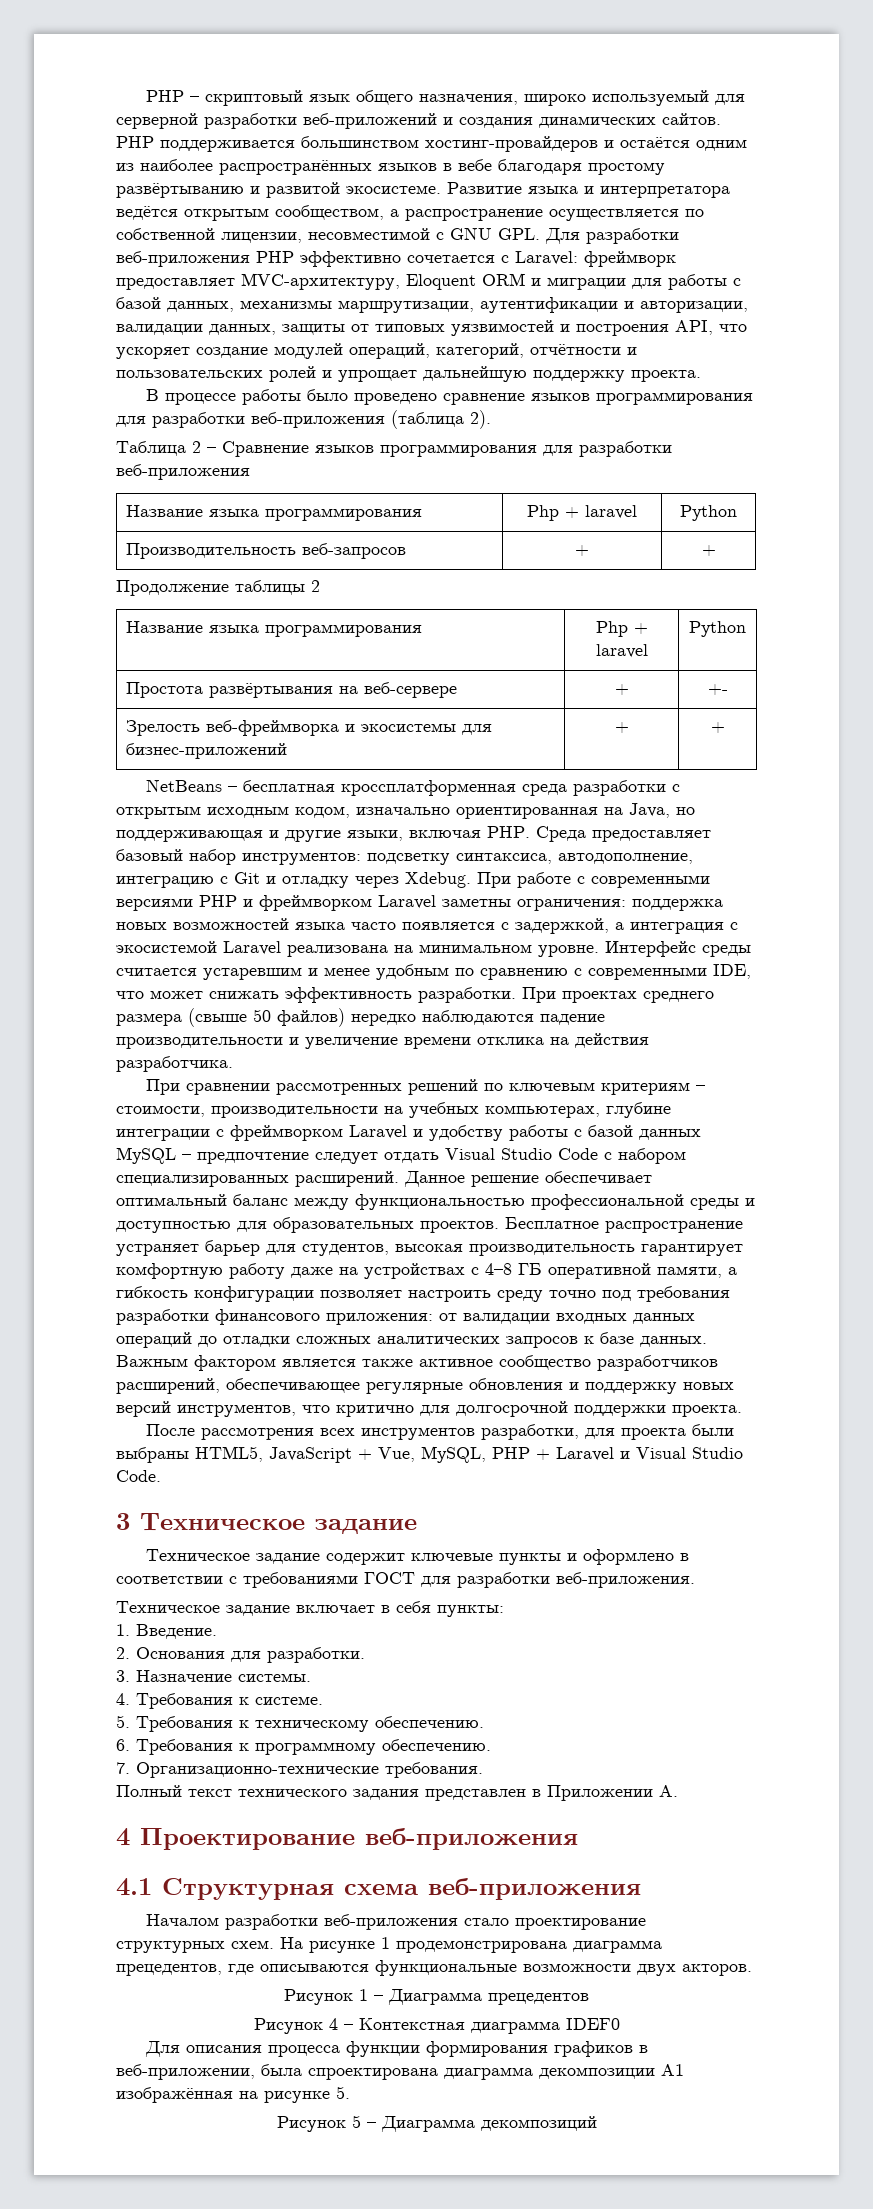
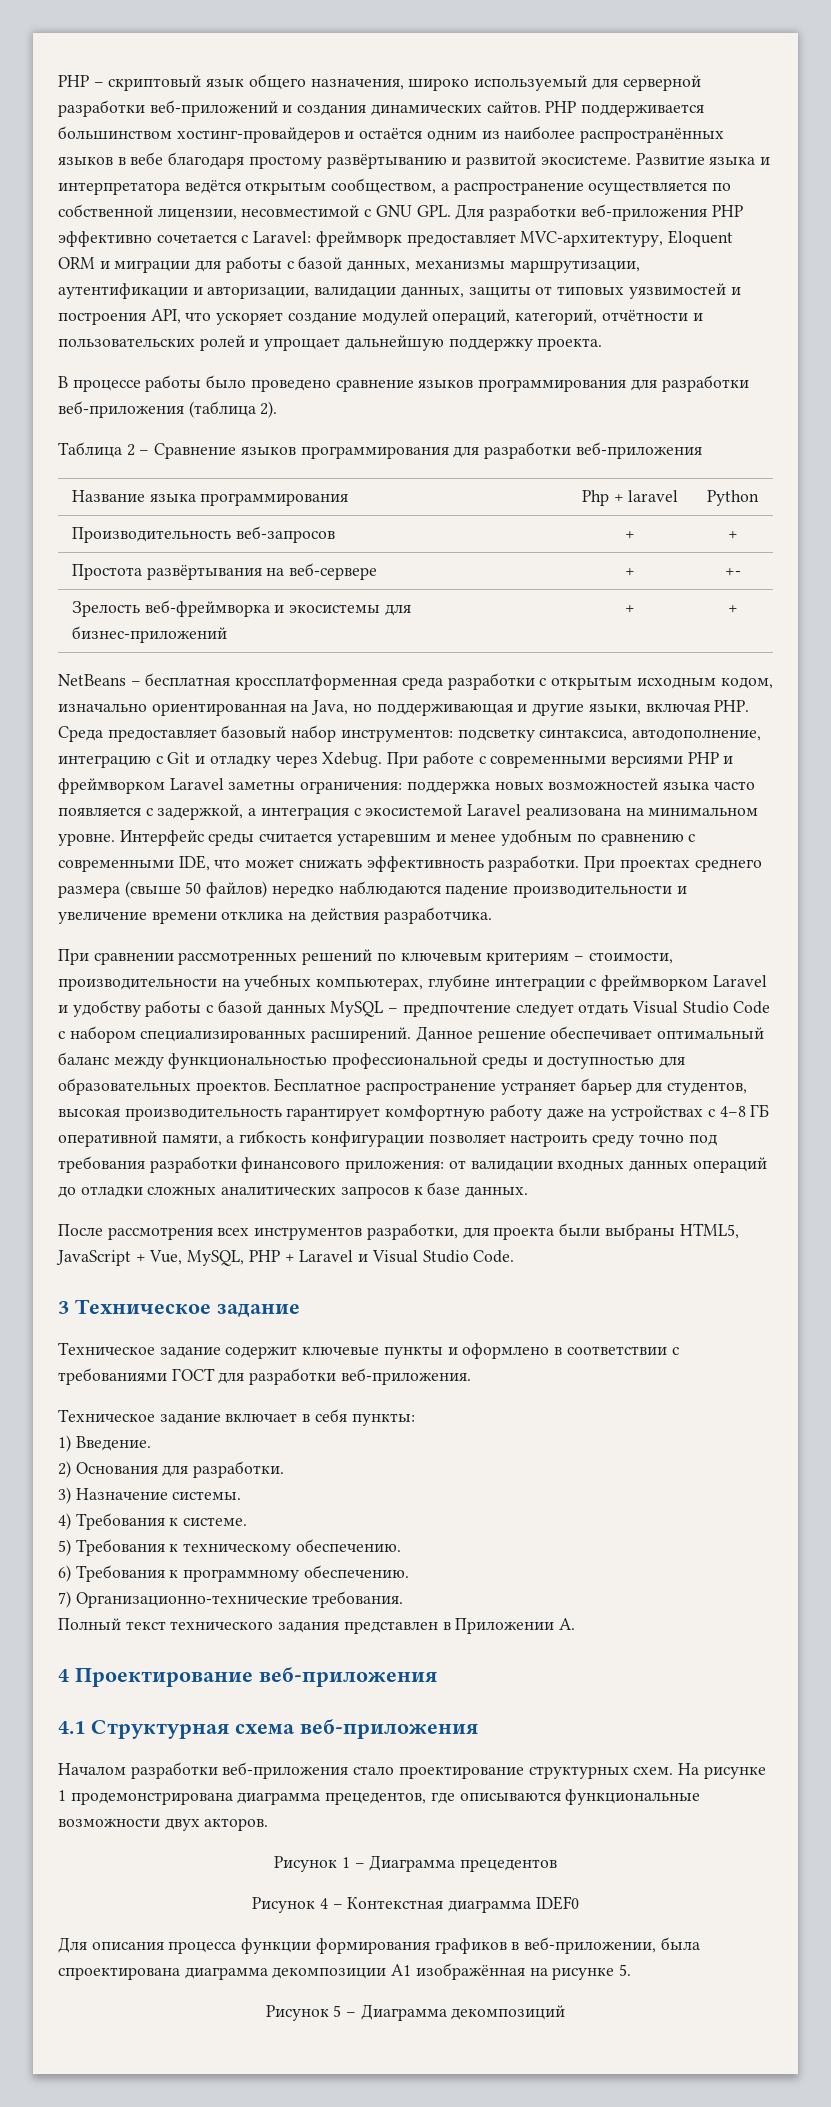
[116,580,320,596] [125,621,422,637] [595,621,648,637] [595,644,648,658] [689,621,746,637] // Продолжение таблицы 2 // Название языка программирования | Php + laravel | Python -> (738, 535) none
[116,1355,718,1371] [116,1378,734,1394] [116,1401,742,1417] Важным фактором является также активное сообщество разработчиков расширений, обеспечивающее регулярные обновления и поддержку новых версий инструментов, что критично для долгосрочной поддержки проекта. -> (529, 1192) none
[116,1624,130,1636] 1. -> [58,1435,71,1452] 1)
[116,1647,130,1659] 2. -> [58,1461,71,1478] 2)
[116,1670,130,1682] 3. -> [58,1487,71,1504] 3)
[116,1693,130,1705] 4. -> [58,1513,71,1530] 4)
[116,1715,130,1728] 5. -> [58,1539,71,1556] 5)
[116,1739,130,1751] 6. -> [58,1565,71,1582] 6)
[116,1762,130,1774] 7. -> [58,1591,71,1608] 7)

